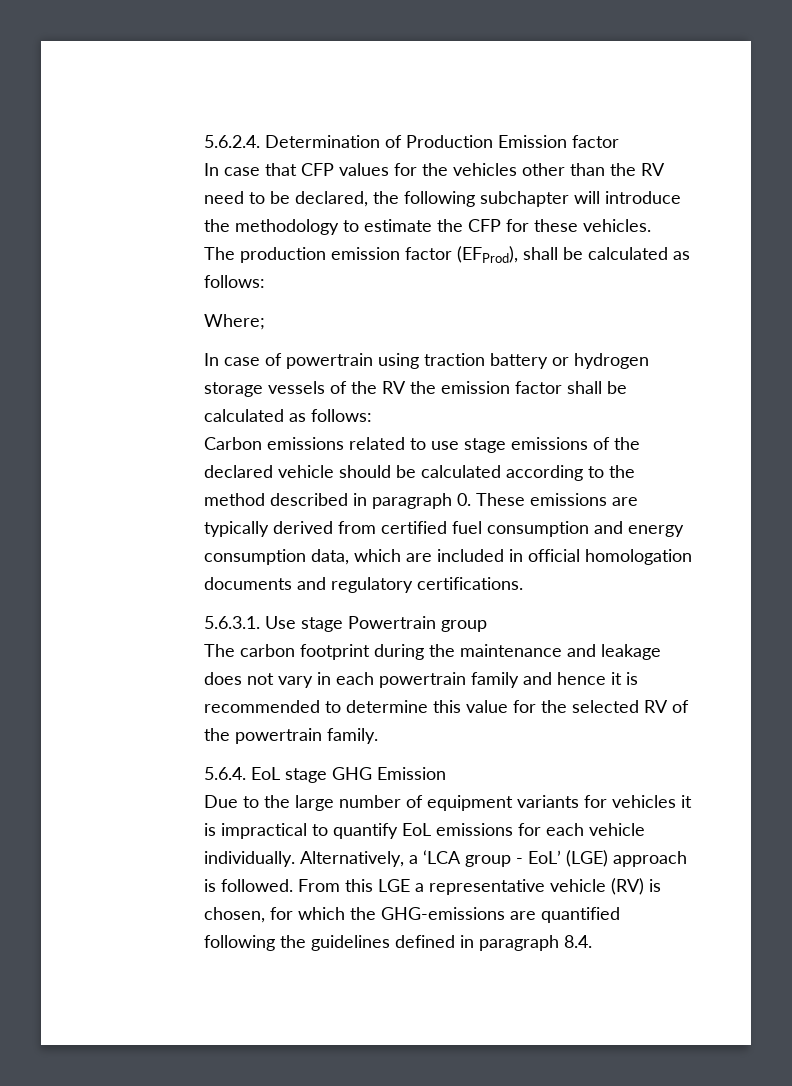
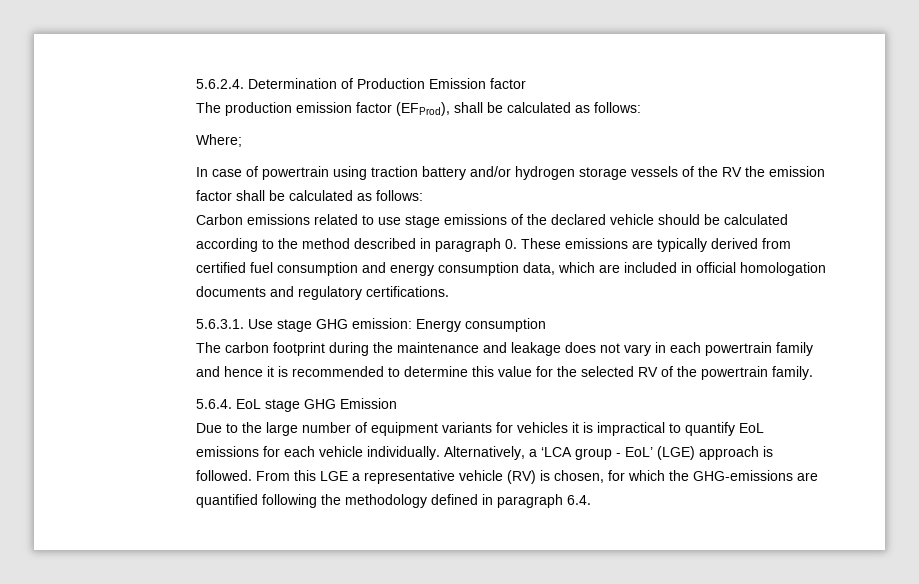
[204,163,666,176] [204,191,682,207] [204,219,652,235] // In case that CFP values for the vehicles other than the RV need to be declared, the following subchapter will introduce the methodology to estimate the CFP for these vehicles. -> (526, 83) none
[552,357,570,366] or -> [469,166,511,177] and/or
[348,616,488,632] Powertrain group -> [315,318,546,332] GHG emission: Energy consumption
[311,935,391,951] guidelines -> [344,494,427,508] methodology
[564,935,593,948] 8.4. -> [566,495,591,505] 6.4.

